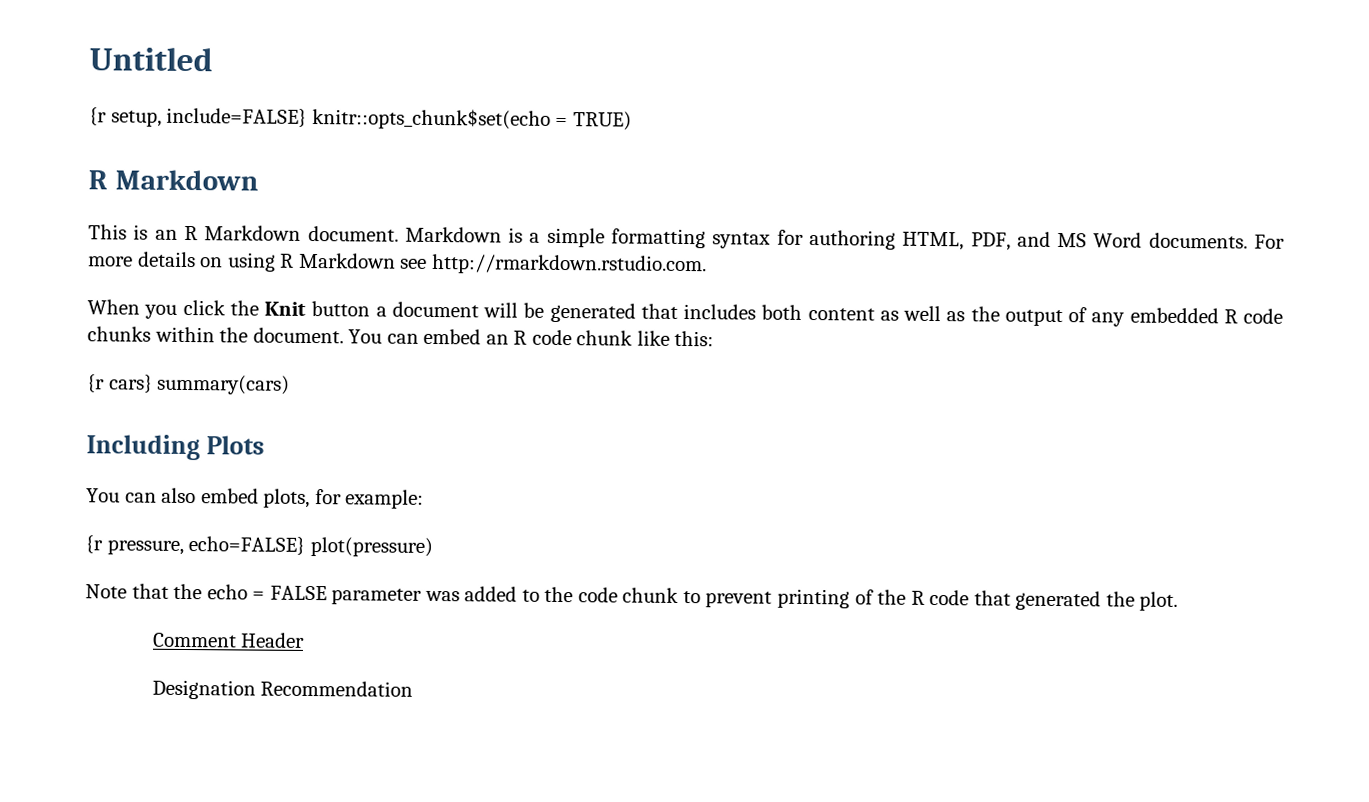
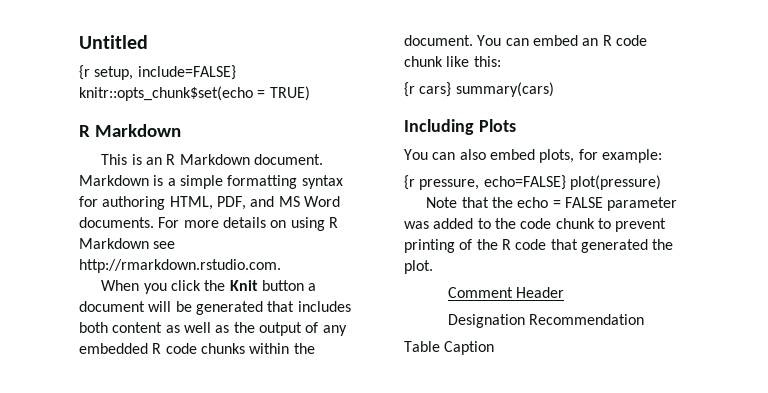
(414, 688) none -> [404,341,495,355] // Table Caption

